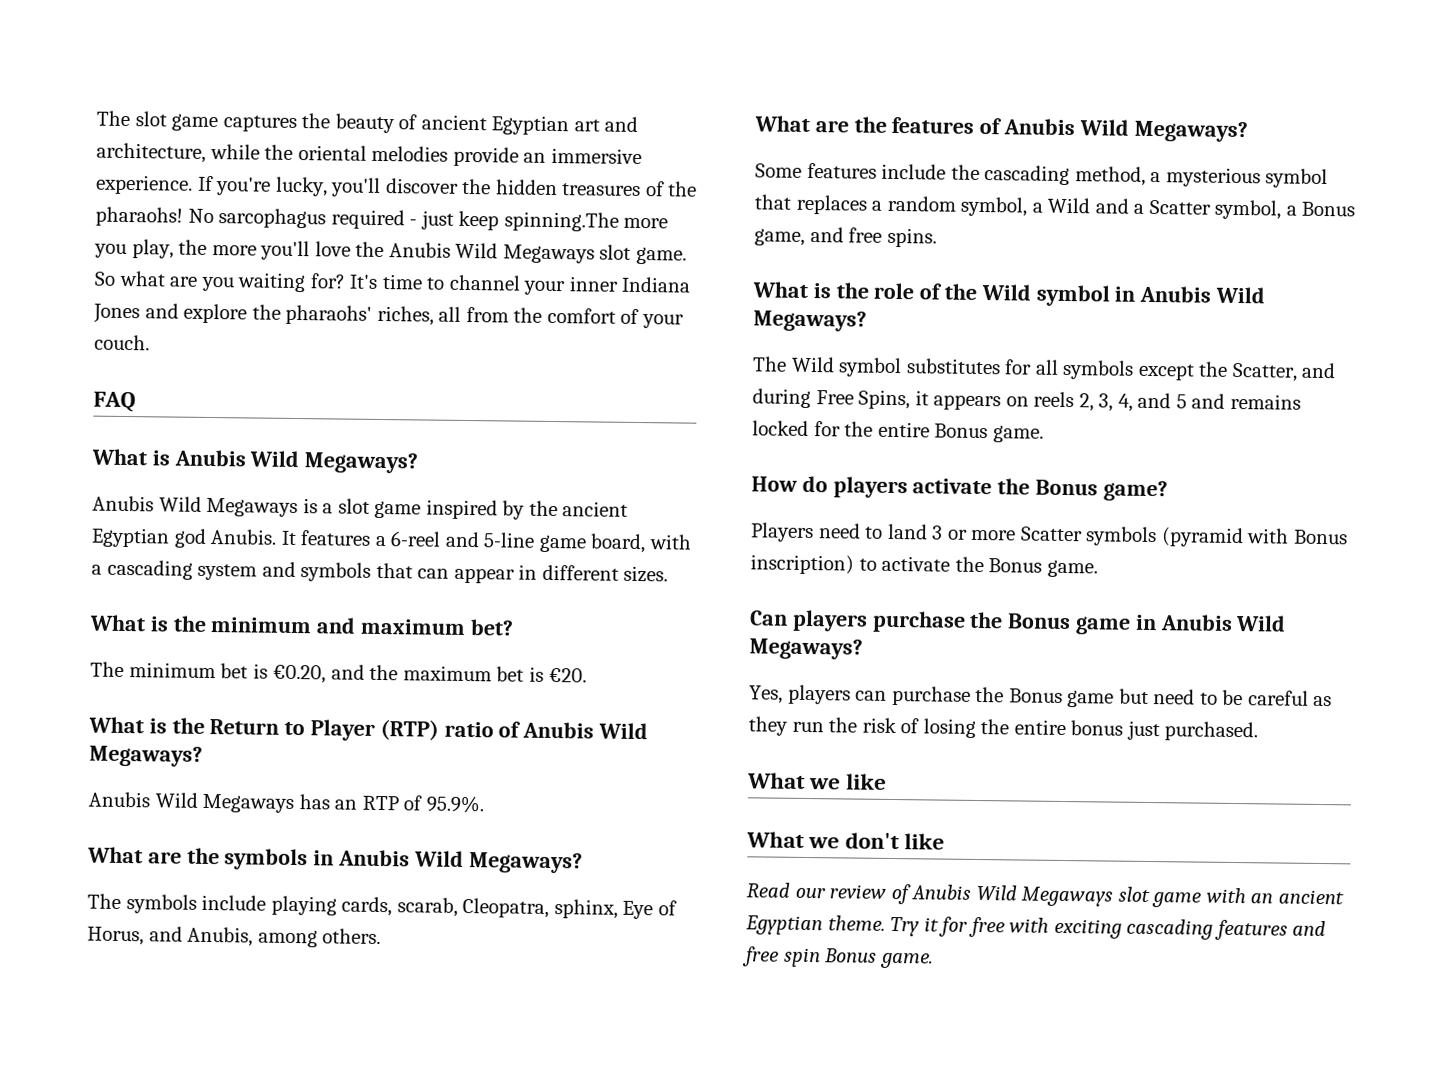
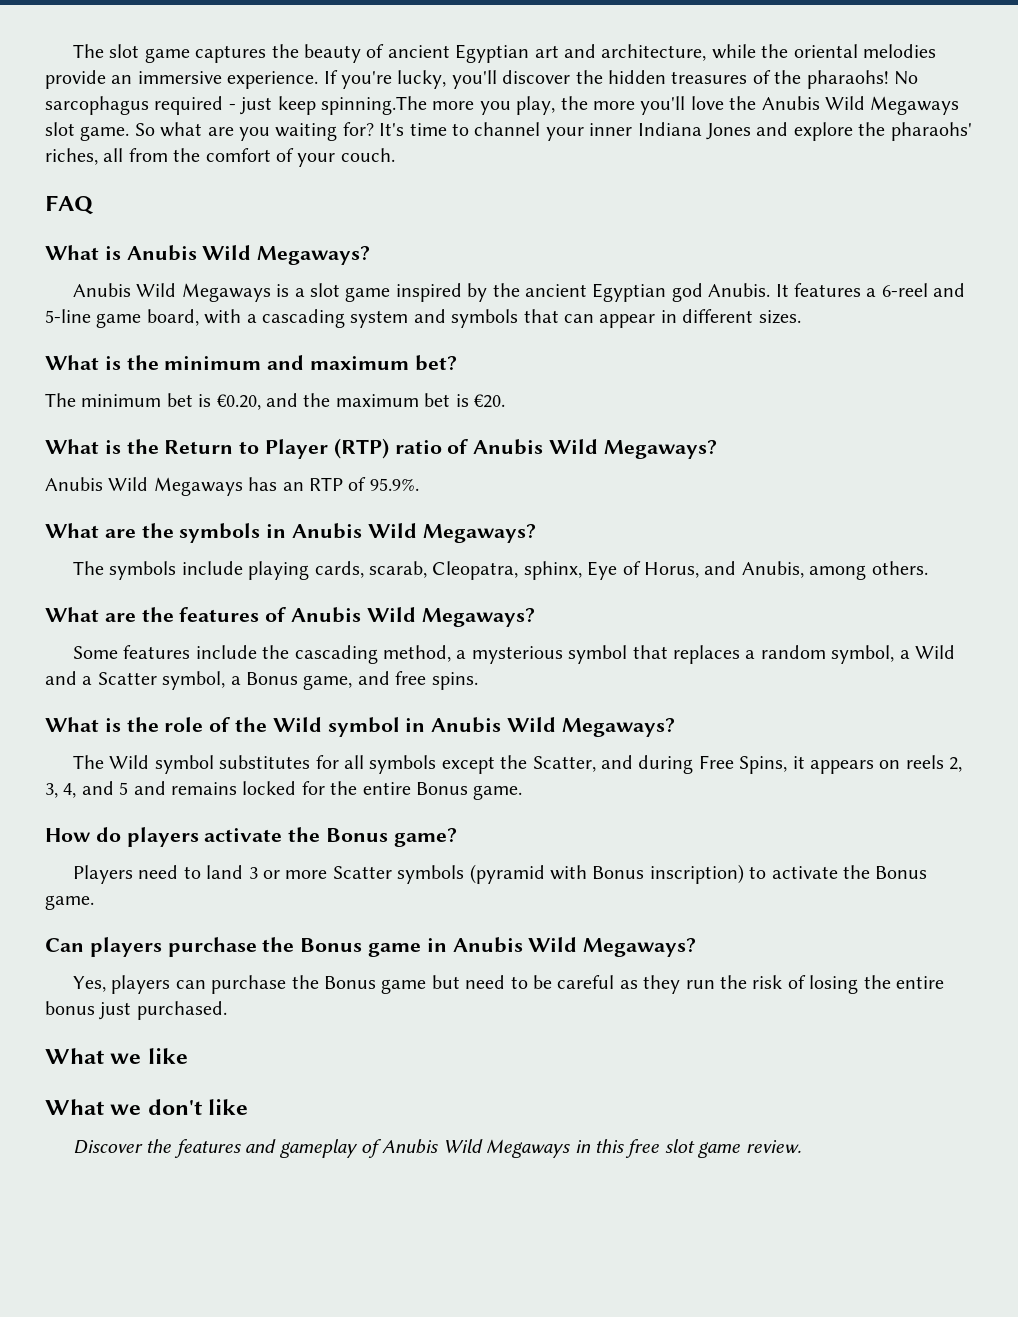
[746,882,1344,908] [745,915,1327,941] [741,946,934,969] Read our review of Anubis Wild Megaways slot game with an ancient Egyptian theme. Try it for free with exciting cascading features and free spin Bonus game. -> [72,1139,801,1158] Discover the features and gameplay of Anubis Wild Megaways in this free slot game review.

